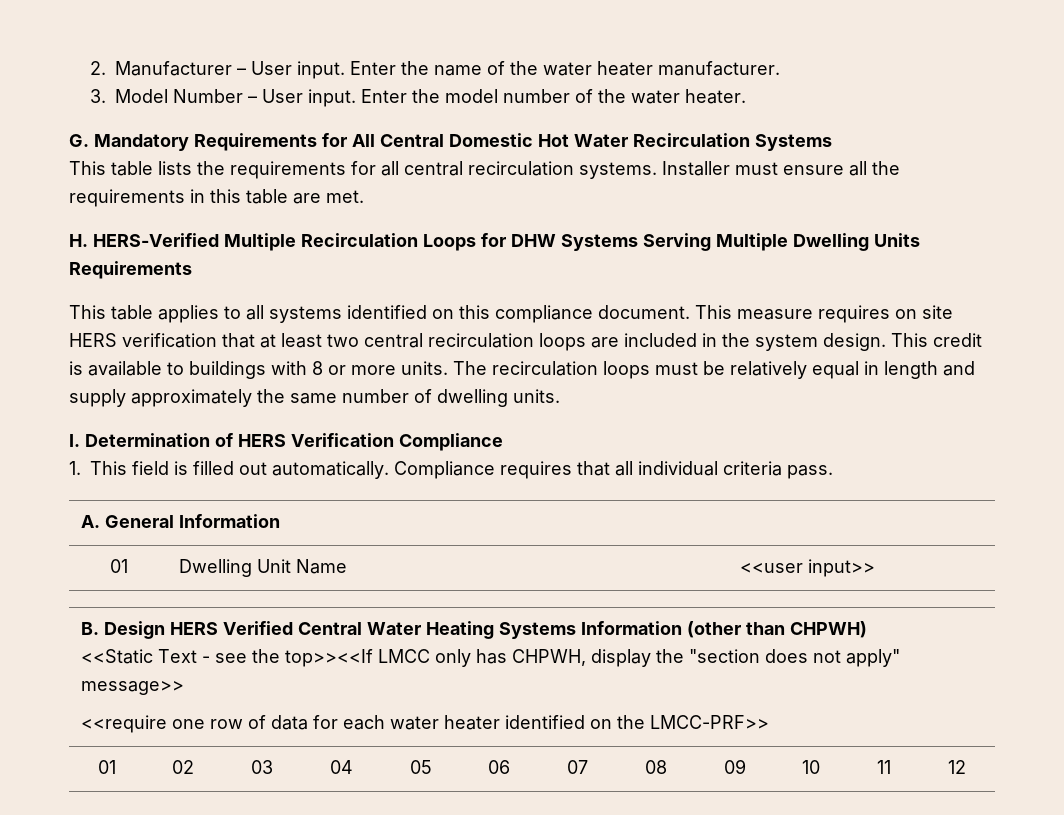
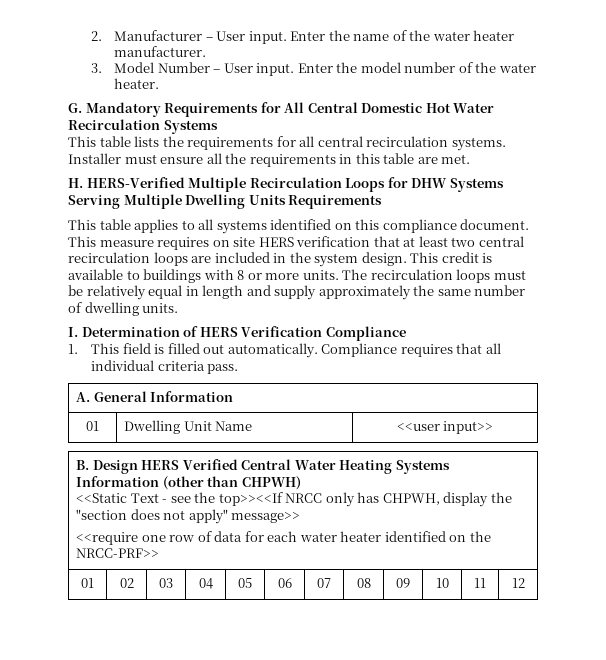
[377,649,430,663] LMCC -> [285,493,323,503] NRCC
[649,715,769,729] LMCC-PRF>> -> [76,548,160,558] NRCC-PRF>>

